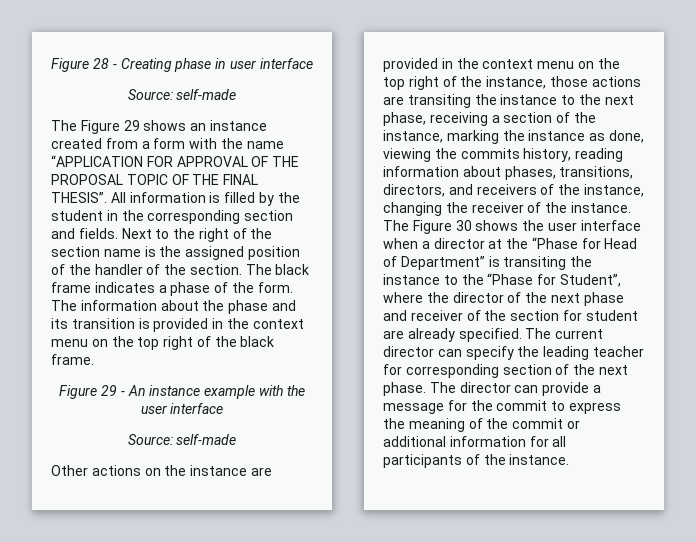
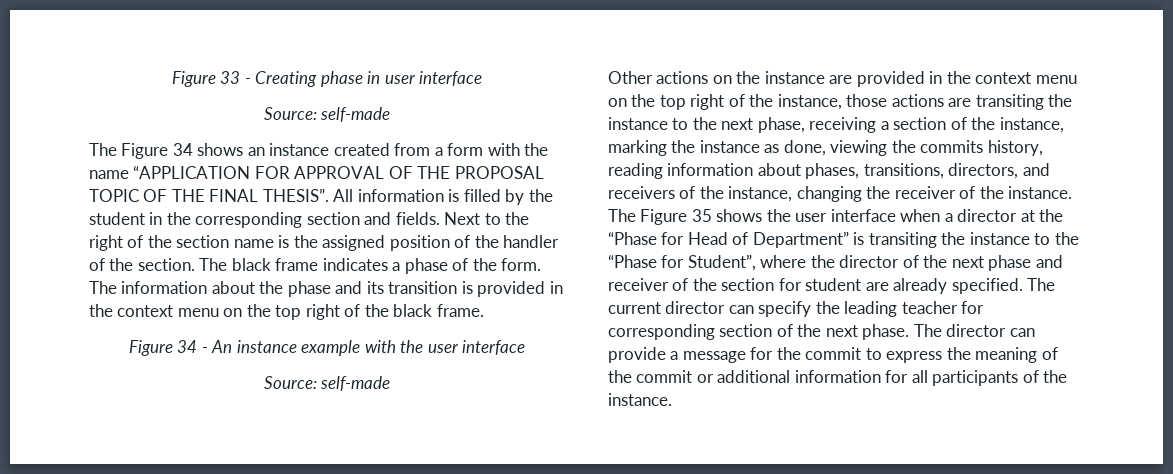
[51,58,110,72] Figure 28 -> [171,71,241,87] Figure 33
[123,120,140,131] 29 -> [172,143,193,156] 34
[101,385,118,396] 29 -> [177,340,198,353] 34
[455,220,472,231] 30 -> [691,209,712,222] 35

